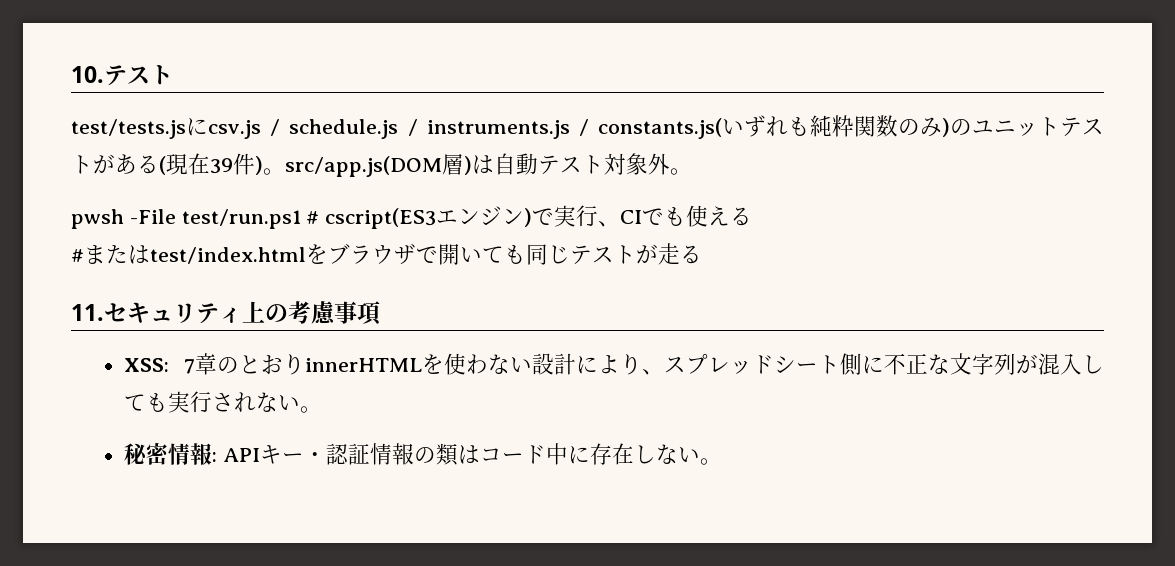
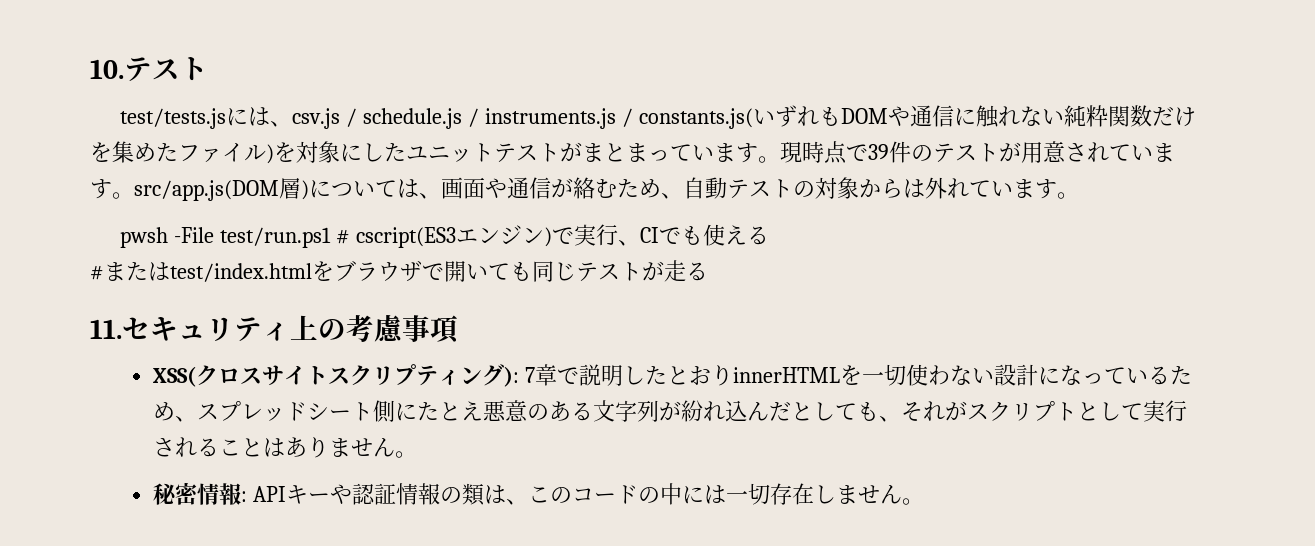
(208, 126) none -> [248,107,293,127] は、
[809,115,1104,137] [71,153,670,177] 純粋関数のみ)のユニットテストがある(現在39件)。src/app.js(DOM層)は自動テスト対象外 -> [841,105,1197,128] [90,141,1175,164] [90,177,1057,201] DOMや通信に触れない純粋関数だけを集めたファイル)を対象にしたユニットテストがまとまっています。現時点で39件のテストが用意されています。src/app.js(DOM層)については、画面や通信が絡むため、自動テストの対象からは外れています
[124,353,240,375] XSS: 7章の -> [153,364,668,387] XSS(クロスサイトスクリプティング): 7章で説明した
(445, 364) none -> [862,364,907,386] 一切
[598,354,643,375] より -> [1060,365,1193,385] [153,402,176,421] なっているため
[884,353,1104,375] [124,391,301,413] 不正な文字列が混入しても実行されない -> [417,400,1188,422] [153,437,396,458] たとえ悪意のある文字列が紛れ込んだとしても、それがスクリプトとして実行されることはありません
[304,452,327,462] ・ -> [330,484,353,504] や
[480,443,701,465] コード中に存在しない -> [506,483,903,505] 、このコードの中には一切存在しません

